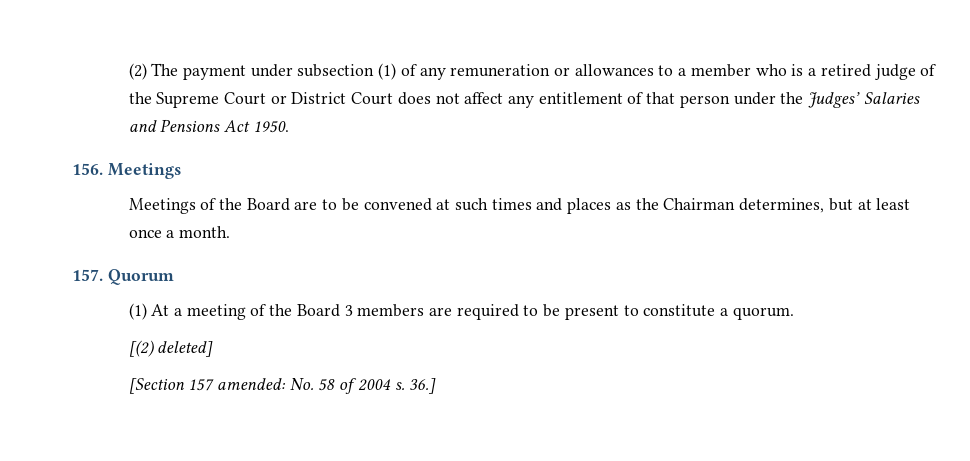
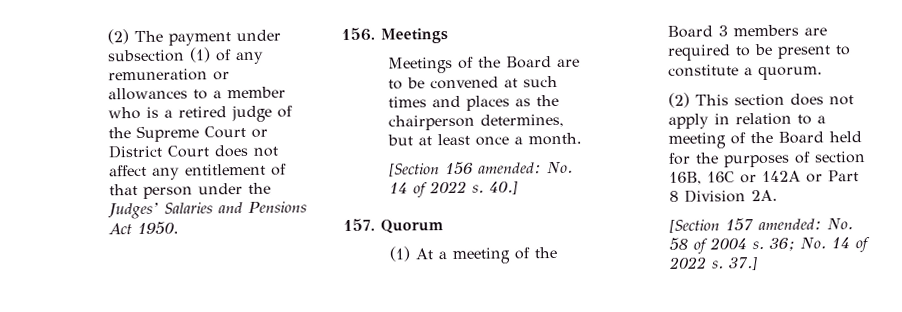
[663,198,736,210] Chairman -> [387,114,475,131] chairperson
(230, 232) none -> [388,161,573,177] [388,180,518,198] // [Section 156 amended: No. 14 of 2022 s. 40.]
[128,340,214,357] [(2) deleted] -> [667,92,854,108] [667,112,826,129] [667,131,862,149] [667,151,866,168] [668,170,859,185] [668,189,778,203] (2) This section does not apply in relation to a meeting of the Board held for the purposes of section 16B, 16C or 142A or Part 8 Division 2A.
[409,378,437,394] 36.] -> [768,236,870,253] [667,256,758,271] 36; No. 14 of 2022 s. 37.]

